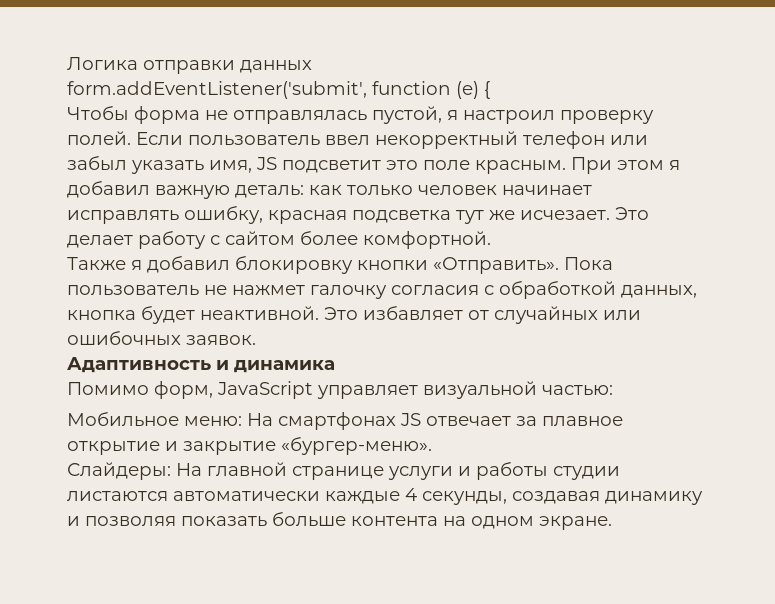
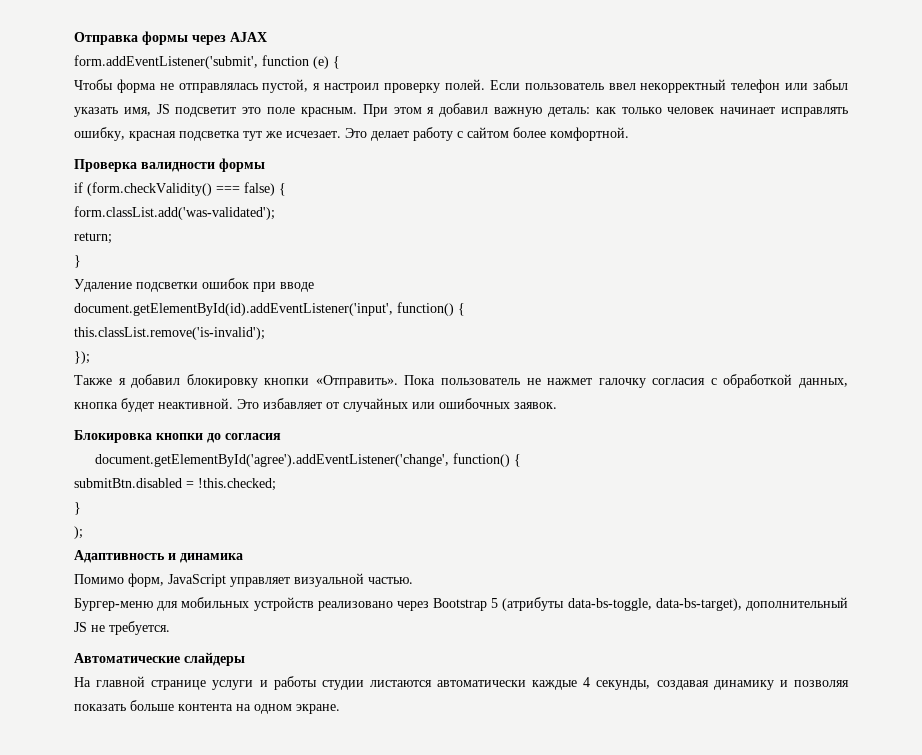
[67,57,312,74] Логика отправки данных -> [74,31,267,45] Отправка формы через AJAX
(491, 240) none -> [74,158,265,172] [74,182,286,196] [74,206,275,220] [74,232,112,244] [74,255,81,268] [74,278,314,292] [74,302,465,316] [74,327,265,340] [74,351,90,364] // Проверка валидности формы // if (form.checkValidity() === false) { // form.classList.add('was-validated'); // return; // } // Удаление подсветки ошибок при вводе // document.getElementById(id).addEventListener('input', function() { // this.classList.remove('is-invalid'); // });
(256, 340) none -> [74,430,281,443] [94,453,521,467] [74,478,276,491] [74,502,81,515] [74,526,83,539] // Блокировка кнопки до согласия // document.getElementById('agree').addEventListener('change', function() { // submitBtn.disabled = !this.checked; // } // );
[542,385,613,396] [67,412,623,430] [67,437,432,455] [67,462,171,480] частью: // Мобильное меню: На смартфонах JS отвечает за плавное открытие и закрытие «бургер-меню». // Слайдеры: -> [368,577,413,584] [74,597,848,611] [74,621,170,635] [74,652,245,666] частью. // Бургер-меню для мобильных устройств реализовано через Bootstrap 5 (атрибуты data-bs-toggle, data-bs-target), дополнительный JS не требуется. // Автоматические слайдеры //

